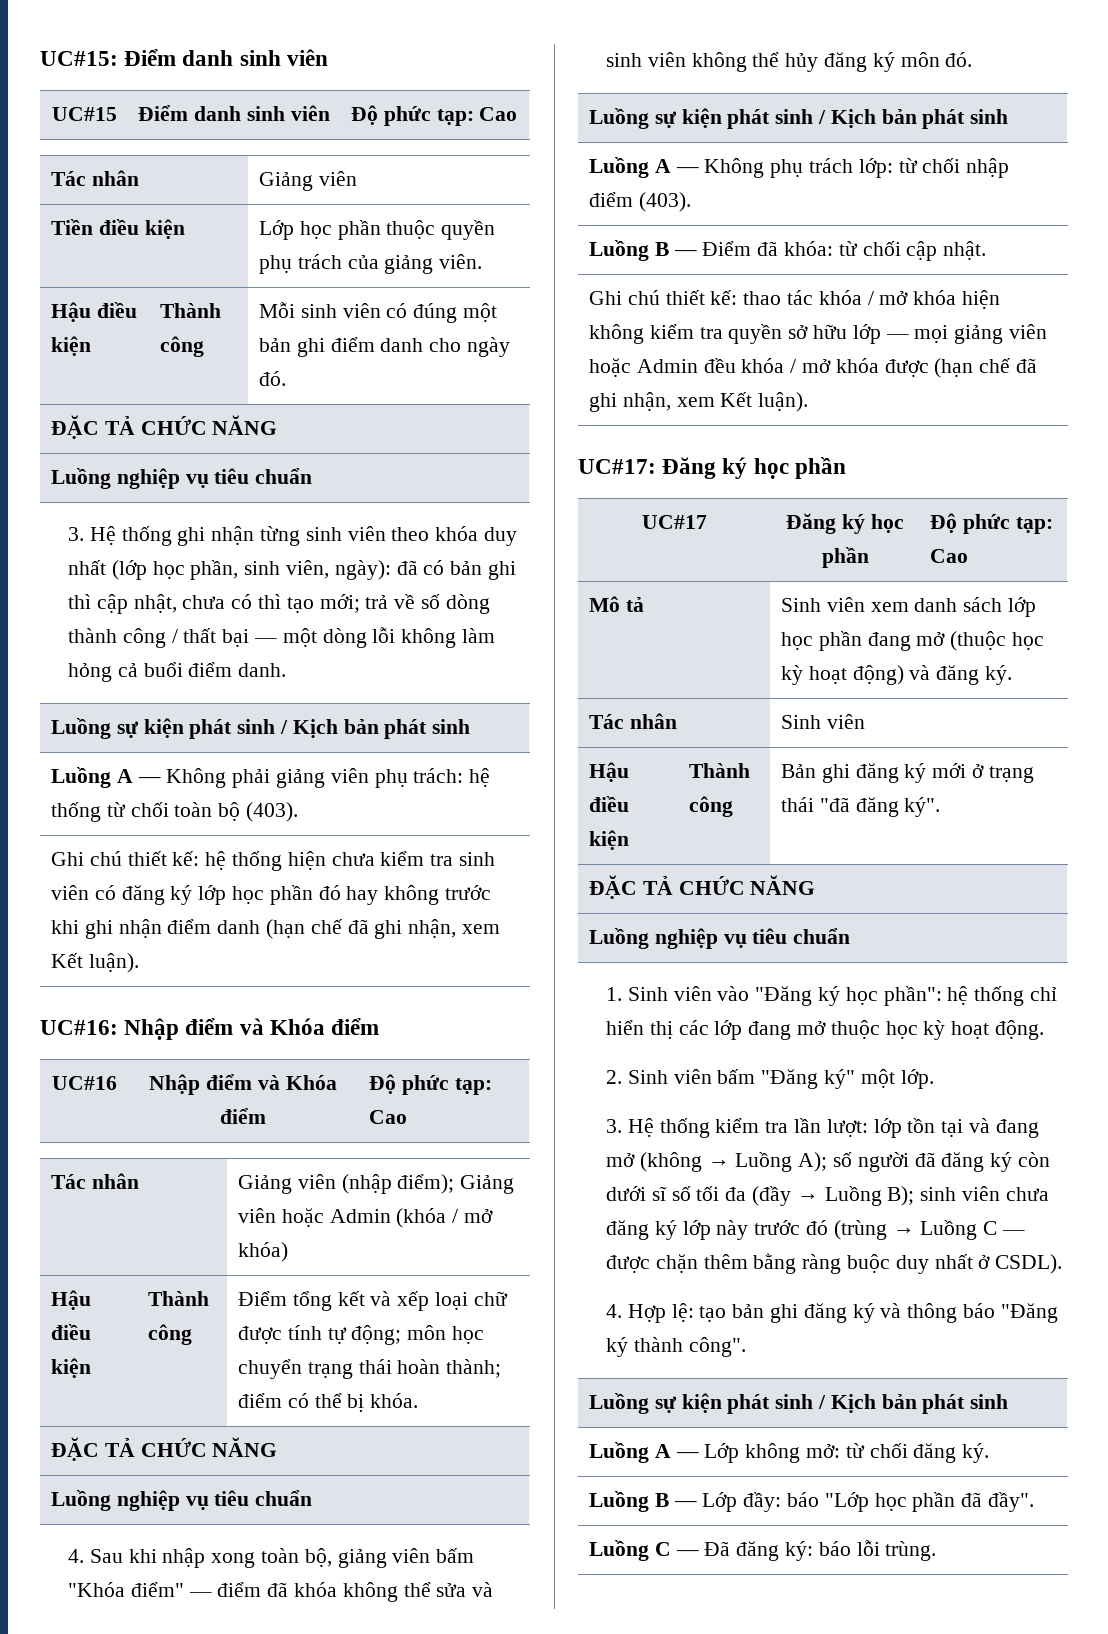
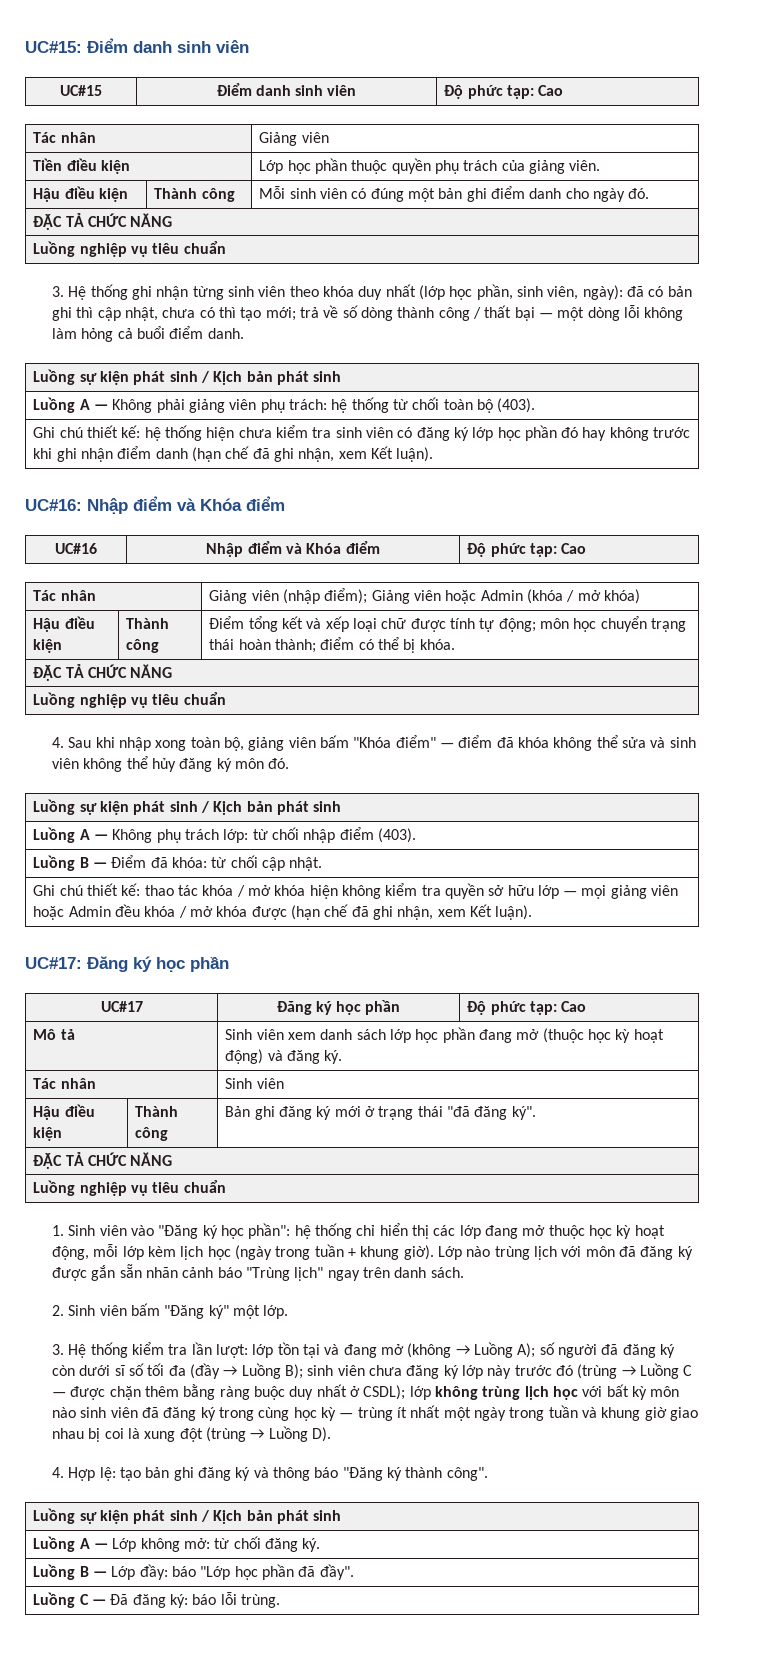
[995,1020,1045,1040] động. -> [52,1244,693,1260] [52,1264,464,1281] động, mỗi lớp kèm lịch học (ngày trong tuần + khung giờ). Lớp nào trùng lịch với môn đã đăng ký được gắn sẵn nhãn cảnh báo "Trùng lịch" ngay trên danh sách.
[995,1254,1063,1274] CSDL). -> [363,1384,680,1400] [52,1405,698,1421] [52,1426,331,1442] CSDL); lớp không trùng lịch học với bất kỳ môn nào sinh viên đã đăng ký trong cùng học kỳ — trùng ít nhất một ngày trong tuần và khung giờ giao nhau bị coi là xung đột (trùng → Luồng D).

